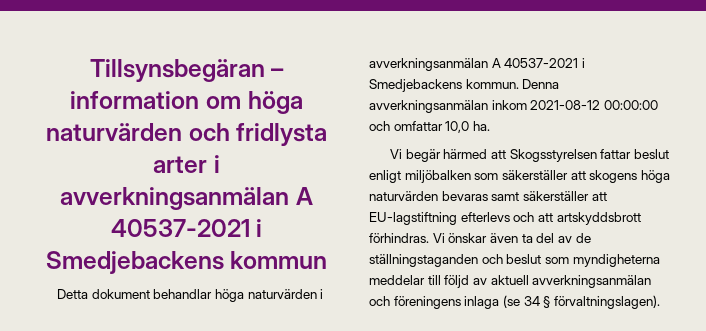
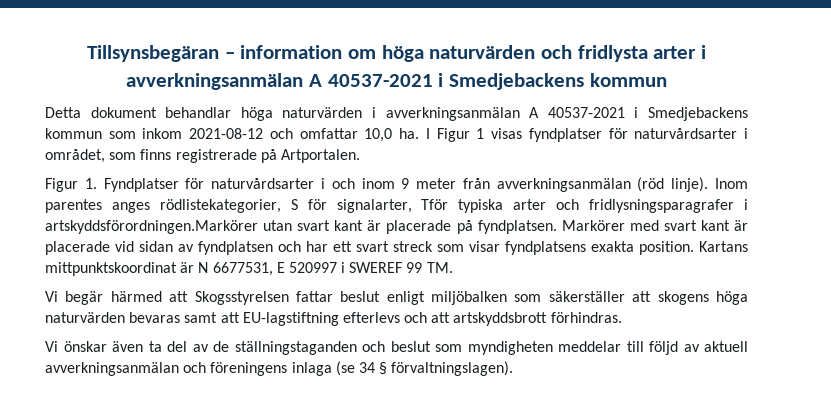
[465,79,560,89] [369,100,488,113] kommun. Denna avverkningsanmälan -> [45,128,136,139] kommun som
[603,100,658,110] 00:00:00 -> (264, 133) none
(490, 126) none -> [425,128,749,142] [45,149,360,163] [45,177,749,192] [45,199,748,213] [45,220,749,234] [45,241,748,255] [45,262,453,276] I Figur 1 visas fyndplatser för naturvårdsarter i området, som finns registrerade på Artportalen. // Figur 1. Fyndplatser för naturvårdsarter i och inom 9 meter från avverkningsanmälan (röd linje). Inom parentes anges rödlistekategorier, S för signalarter, Tför typiska arter och fridlysningsparagrafer i artskyddsförordningen.Markörer utan svart kant är placerade på fyndplatsen. Markörer med svart kant är placerade vid sidan av fyndplatsen och har ett svart streck som visar fyndplatsens exakta position. Kartans mittpunktskoordinat är N 6677531, E 520997 i SWEREF 99 TM.
[522,191,589,201] säkerställer -> (218, 317) none
(429, 238) none -> (622, 317) //
[572,254,660,267] myndigheterna -> [467,341,553,355] myndigheten

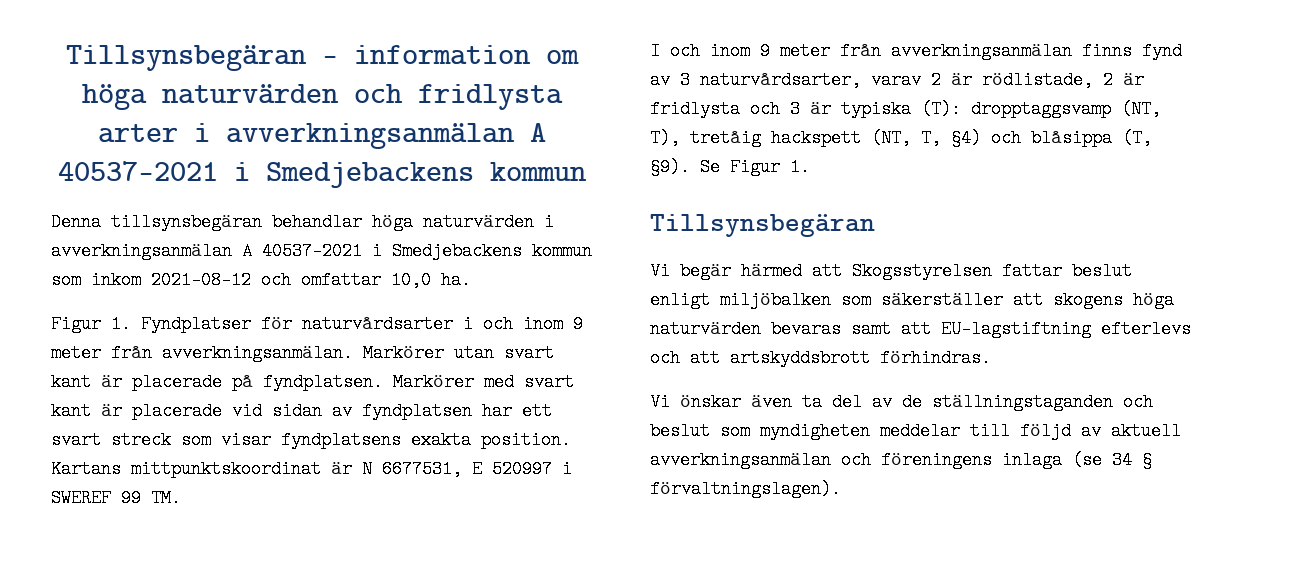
[45,107,157,118] Detta dokument -> [51,213,262,231] Denna tillsynsbegäran
[425,128,749,142] [45,149,360,163] I Figur 1 visas fyndplatser för naturvårdsarter i området, som finns registrerade på Artportalen. -> (471, 280) none
[496,177,749,192] [45,199,748,213] [45,220,258,234] avverkningsanmälan (röd linje). Inom parentes anges rödlistekategorier, S för signalarter, Tför typiska arter och fridlysningsparagrafer i artskyddsförordningen.Markörer -> [162,344,444,362] avverkningsanmälan. Markörer
[278,241,301,252] och -> (472, 411) none
(453, 267) none -> [650,42,1182,60] [650,71,1144,89] [650,100,1161,118] [650,129,1152,147] [650,158,810,176] [650,214,875,237] // I och inom 9 meter från avverkningsanmälan finns fynd av 3 naturvårdsarter, varav 2 är rödlistade, 2 är fridlysta och 3 är typiska (T): dropptaggsvamp (NT, T), tretåig hackspett (NT, T, §4) och blåsippa (T, §9). Se Figur 1. // Tillsynsbegäran

